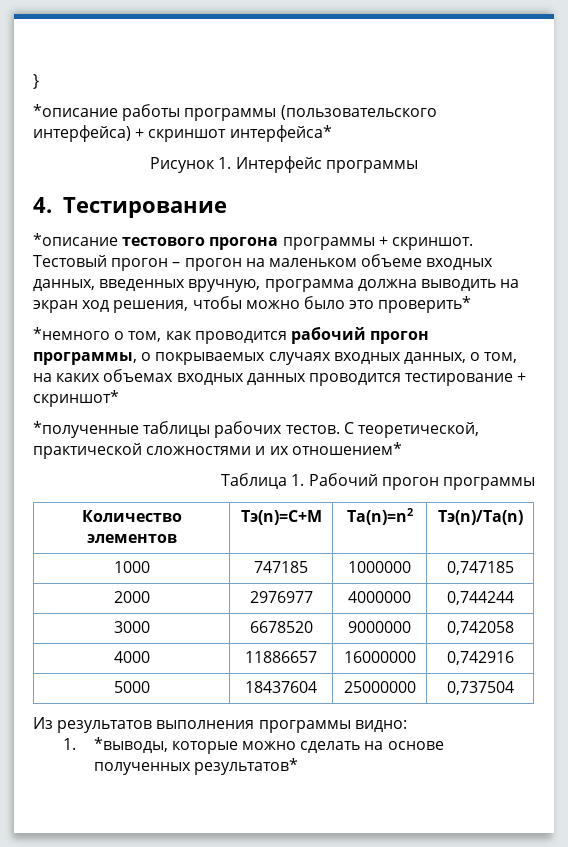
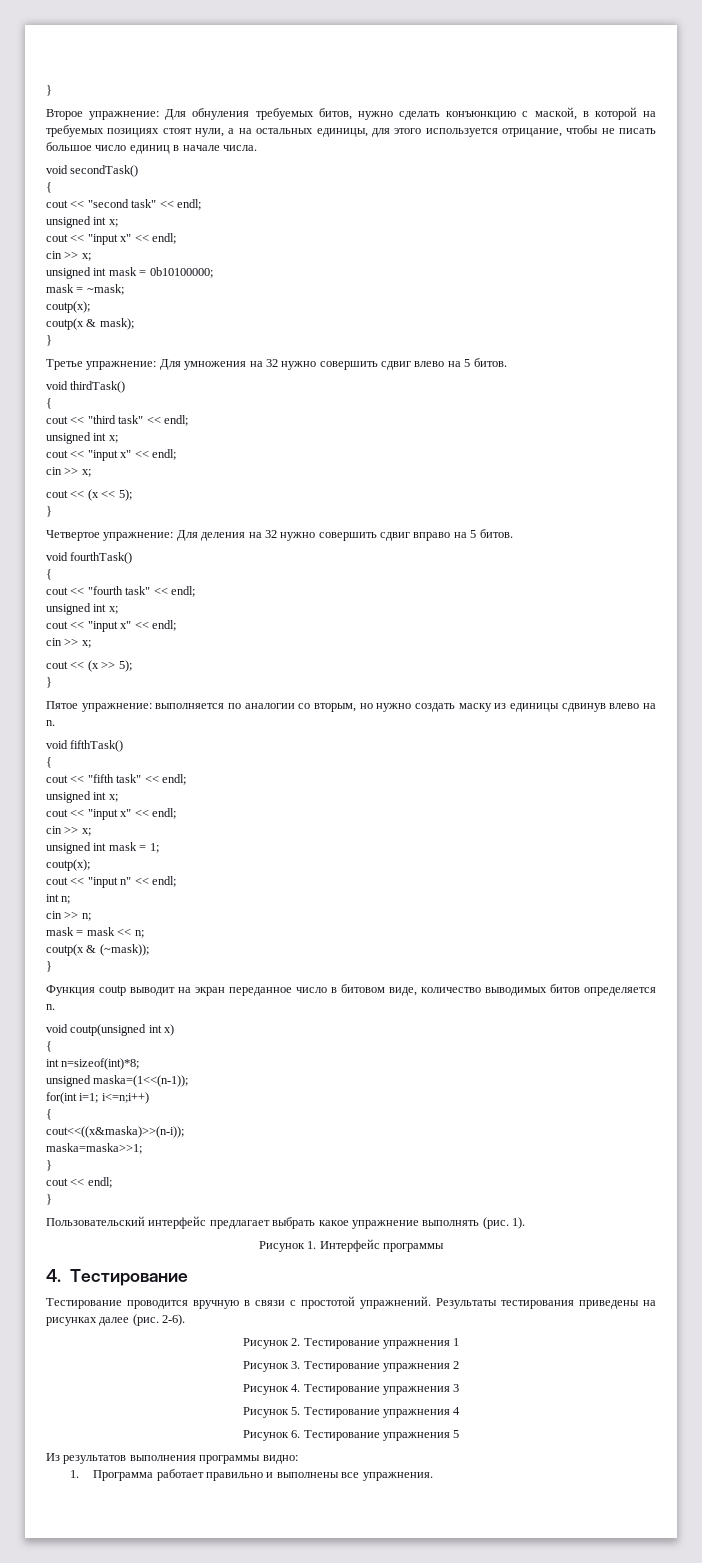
[33,74,39,89] [33,104,437,121] [33,125,332,142] } // *описание работы программы (пользовательского интерфейса) + скриншот интерфейса* -> [46,85,52,96] [46,107,656,120] [46,125,656,137] [46,142,257,154] [46,165,139,177] [46,182,52,193] [46,199,201,210] [46,216,118,228] [46,233,176,245] [46,251,91,261] [46,267,213,279] [46,284,124,295] [46,301,90,313] [46,318,134,330] [46,335,52,346] [46,358,507,370] [46,381,126,393] [46,398,52,409] [46,415,188,426] [46,432,118,444] [46,449,176,461] [46,467,91,477] [46,489,132,501] [46,506,52,517] [46,529,513,541] [46,552,133,564] [46,569,52,580] [46,586,195,597] [46,603,118,615] [46,620,176,632] [46,638,91,648] [46,660,132,672] [46,677,52,688] [46,701,656,712] [46,720,55,726] [46,740,124,752] [46,757,52,768] [46,774,186,785] [46,791,118,803] [46,808,176,820] [46,826,91,836] [46,842,159,854] [46,859,90,871] [46,876,176,888] [46,894,71,904] [46,911,91,921] [46,927,144,938] [46,944,149,956] [46,961,52,972] [46,984,656,996] [46,1004,55,1010] [46,1024,175,1036] [46,1041,52,1052] [46,1058,140,1070] [46,1075,189,1087] [46,1092,149,1104] [46,1109,52,1120] [46,1126,184,1138] [46,1143,142,1154] [46,1160,52,1171] [46,1177,112,1188] [46,1194,52,1205] [46,1216,525,1229] } // Второе упражнение: Для обнуления требуемых битов, нужно сделать конъюнкцию с маской, в которой на требуемых позициях стоят нули, а на остальных единицы, для этого используется отрицание, чтобы не писать большое число единиц в начале числа. // void secondTask() // { // cout << "second task" << endl; // unsigned int x; // cout << "input x" << endl; // cin >> x; // unsigned int mask = 0b10100000; // mask = ~mask; // coutp(x); // coutp(x & mask); // } // Третье упражнение: Для умножения на 32 нужно совершить сдвиг влево на 5 битов. // void thirdTask() // { // cout << "third task" << endl; // unsigned int x; // cout << "input x" << endl; // cin >> x; // cout << (x << 5); // } // Четвертое упражнение: Для деления на 32 нужно совершить сдвиг вправо на 5 битов. // void fourthTask() // { // cout << "fourth task" << endl; // unsigned int x; // cout << "input x" << endl; // cin >> x; // cout << (x >> 5); // } // Пятое упражнение: выполняется по аналогии со вторым, но нужно создать маску из единицы сдвинув влево на n. // void fifthTask() // { // cout << "fifth task" << endl; // unsigned int x; // cout << "input x" << endl; // cin >> x; // unsigned int mask = 1; // coutp(x); // cout << "input n" << endl; // int n; // cin >> n; // mask = mask << n; // coutp(x & (~mask)); // } // Функция coutp выводит на экран переданное число в битовом виде, количество выводимых битов определяется n. // void coutp(unsigned int x) // { // int n=sizeof(int)*8; // unsigned maska=(1<<(n-1)); // for(int i=1; i<=n;i++) // { // cout<<((x&maska)>>(n-i)); // maska=maska>>1; // } // cout << endl; // } // Пользовательский интерфейс предлагает выбрать какое упражнение выполнять (рис. 1).
[33,233,473,250] [33,254,494,271] [33,279,520,292] [33,296,472,313] [33,327,430,344] [33,352,518,365] [33,369,527,386] [33,390,119,407] [33,421,479,438] [33,442,402,459] [221,473,535,490] [81,510,182,522] [86,534,177,543] [240,510,322,525] [346,508,413,525] [437,510,523,525] [113,561,150,573] [254,561,308,573] [348,561,411,573] [446,561,514,575] [113,591,150,603] [249,591,313,603] [348,591,411,603] [446,591,514,605] [113,621,150,633] [249,621,313,633] [348,621,411,633] [446,621,514,635] [113,651,150,663] [245,651,317,663] [343,651,416,663] [446,651,514,665] [113,681,150,693] [245,681,317,693] [343,681,416,693] [446,681,514,695] *описание тестового прогона программы + скриншот. Тестовый прогон – прогон на маленьком объеме входных данных, введенных вручную, программа должна выводить на экран ход решения, чтобы можно было это проверить* // *немного о том, как проводится рабочий прогон программы, о покрываемых случаях входных данных, о том, на каких объемах входных данных проводится тестирование + скриншот* // *полученные таблицы рабочих тестов. С теоретической, практической сложностями и их отношением* // Таблица 1. Рабочий прогон программы // Количество элементов | Тэ(n)=С+М | Та(n)=n2 | Тэ(n)/Та(n) // 1000 | 747185 | 1000000 | 0,747185 // 2000 | 2976977 | 4000000 | 0,744244 // 3000 | 6678520 | 9000000 | 0,742058 // 4000 | 11886657 | 16000000 | 0,742916 // 5000 | 18437604 | 25000000 | 0,737504 -> [46,1296,656,1309] [46,1314,186,1326] [242,1338,460,1349] [242,1361,460,1372] [242,1384,460,1395] [242,1407,461,1418] [242,1430,460,1441] Тестирование проводится вручную в связи с простотой упражнений. Результаты тестирования приведены на рисунках далее (рис. 2-6). // Рисунок 2. Тестирование упражнения 1 // Рисунок 3. Тестирование упражнения 2 // Рисунок 4. Тестирование упражнения 3 // Рисунок 5. Тестирование упражнения 4 // Рисунок 6. Тестирование упражнения 5
[93,737,444,754] [93,758,298,775] *выводы, которые можно сделать на основе полученных результатов* -> [93,1469,433,1481] Программа работает правильно и выполнены все упражнения.

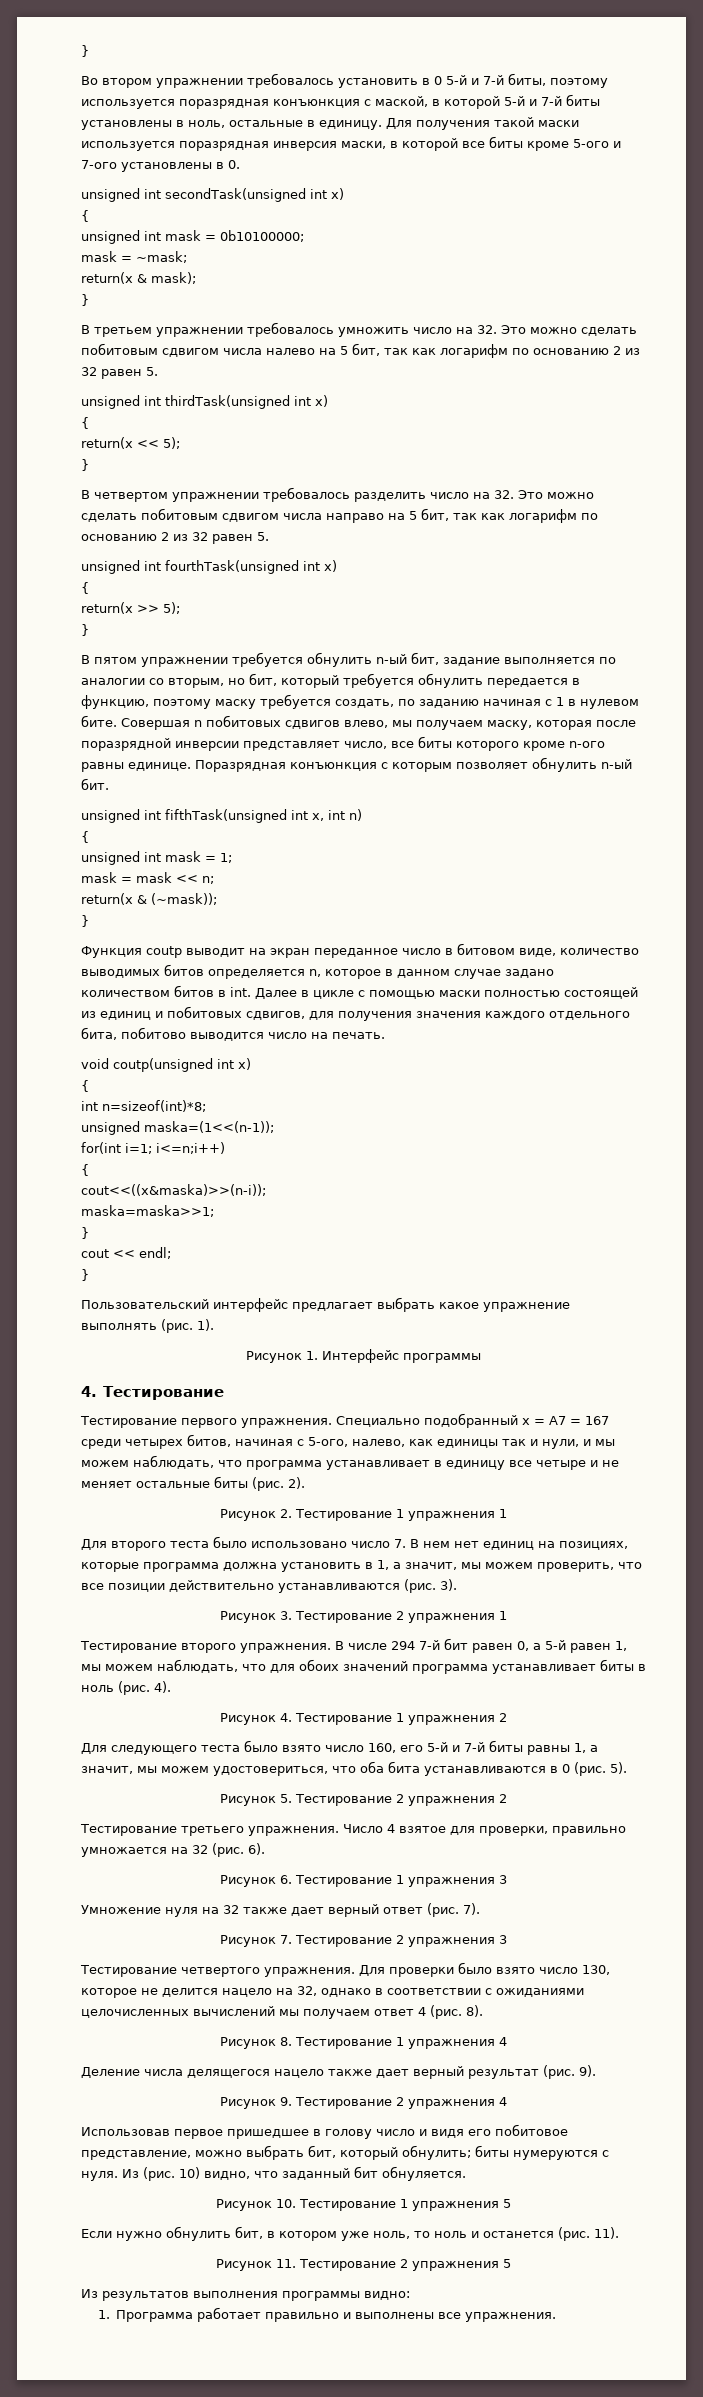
[46,85,52,96] [46,107,656,120] [46,125,656,137] [46,142,257,154] [46,165,139,177] [46,182,52,193] [46,199,201,210] [46,216,118,228] [46,233,176,245] [46,251,91,261] } // Второе упражнение: Для обнуления требуемых битов, нужно сделать конъюнкцию с маской, в которой на требуемых позициях стоят нули, а на остальных единицы, для этого используется отрицание, чтобы не писать большое число единиц в начале числа. // void secondTask() // { // cout << "second task" << endl; // unsigned int x; // cout << "input x" << endl; // cin >> x; -> [81,45,89,57] [81,73,608,88] [81,94,600,109] [81,117,579,130] [81,136,621,151] [81,160,240,172] [81,188,344,202] [81,210,89,222] } // Во втором упражнении требовалось установить в 0 5-й и 7-й биты, поэтому используется поразрядная конъюнкция с маской, в которой 5-й и 7-й биты установлены в ноль, остальные в единицу. Для получения такой маски используется поразрядная инверсия маски, в которой все биты кроме 5-ого и 7-ого установлены в 0. // unsigned int secondTask(unsigned int x) // {
[46,301,90,313] [46,318,84,330] coutp(x); // coutp(x -> [81,272,133,284] return(x
[46,358,507,370] [46,381,126,393] [46,398,52,409] [46,415,188,426] [46,432,118,444] [46,449,176,461] [46,467,91,477] [46,489,132,501] [46,506,52,517] [46,529,513,541] [46,552,133,564] [46,569,52,580] [46,586,195,597] [46,603,118,615] [46,620,176,632] [46,638,91,648] [46,660,132,672] [46,677,52,688] [46,701,152,712] Третье упражнение: Для умножения на 32 нужно совершить сдвиг влево на 5 битов. // void thirdTask() // { // cout << "third task" << endl; // unsigned int x; // cout << "input x" << endl; // cin >> x; // cout << (x << 5); // } // Четвертое упражнение: Для деления на 32 нужно совершить сдвиг вправо на 5 битов. // void fourthTask() // { // cout << "fourth task" << endl; // unsigned int x; // cout << "input x" << endl; // cin >> x; // cout << (x >> 5); // } // Пятое упражнение: -> [81,322,637,337] [81,343,640,358] [81,367,158,379] [81,395,328,409] [81,417,89,429] [81,437,180,449] [81,459,89,471] [81,487,594,502] [81,508,598,523] [81,532,269,544] [81,560,337,574] [81,582,89,594] [81,602,180,614] [81,624,89,636] [81,652,500,667] В третьем упражнении требовалось умножить число на 32. Это можно сделать побитовым сдвигом числа налево на 5 бит, так как логарифм по основанию 2 из 32 равен 5. // unsigned int thirdTask(unsigned int x) // { // return(x << 5); // } // В четвертом упражнении требовалось разделить число на 32. Это можно сделать побитовым сдвигом числа направо на 5 бит, так как логарифм по основанию 2 из 32 равен 5. // unsigned int fourthTask(unsigned int x) // { // return(x >> 5); // } // В пятом упражнении требуется обнулить n-ый бит, задание
[376,703,656,712] [46,720,55,726] [46,740,124,752] [46,757,52,768] [46,774,186,785] [46,791,118,803] [46,808,176,820] [46,826,91,836] нужно создать маску из единицы сдвинув влево на n. // void fifthTask() // { // cout << "fifth task" << endl; // unsigned int x; // cout << "input x" << endl; // cin >> x; -> [249,673,580,688] [81,694,639,709] [81,715,636,730] [81,736,605,751] [81,757,632,772] [81,778,109,790] [81,809,362,823] [81,831,89,843] бит, который требуется обнулить передается в функцию, поэтому маску требуется создать, по заданию начиная с 1 в нулевом бите. Совершая n побитовых сдвигов влево, мы получаем маску, которая после поразрядной инверсии представляет число, все биты которого кроме n-ого равны единице. Поразрядная конъюнкция с которым позволяет обнулить n-ый бит. // unsigned int fifthTask(unsigned int x, int n) // {
[46,859,90,871] [46,876,176,888] [46,894,71,904] [46,911,91,921] // coutp(x); // cout << "input n" << endl; // int n; // cin >> n; -> (232, 858) none
[46,944,84,956] coutp(x -> [81,893,133,905] return(x
[46,1004,55,1010] n. -> [309,969,554,979] [81,985,638,999] [81,1006,630,1021] [81,1027,385,1041] n, которое в данном случае задано количеством битов в int. Далее в цикле с помощью маски полностью состоящей из единиц и побитовых сдвигов, для получения значения каждого отдельного бита, побитово выводится число на печать.
[127,1296,656,1309] [46,1314,186,1326] проводится вручную в связи с простотой упражнений. Результаты тестирования приведены на рисунках далее (рис. 2-6). -> [181,1413,609,1428] [81,1434,615,1449] [81,1455,619,1470] [81,1476,305,1491] первого упражнения. Специально подобранный x = A7 = 167 среди четырех битов, начиная с 5-ого, налево, как единицы так и нули, и мы можем наблюдать, что программа устанавливает в единицу все четыре и не меняет остальные биты (рис. 2).
[382,1338,460,1349] [242,1361,460,1372] [242,1384,460,1395] [242,1407,461,1418] [242,1430,380,1441] упражнения 1 // Рисунок 3. Тестирование упражнения 2 // Рисунок 4. Тестирование упражнения 3 // Рисунок 5. Тестирование упражнения 4 // Рисунок 6. Тестирование -> [396,1509,507,1521] [81,1536,628,1551] [81,1560,642,1572] [81,1579,457,1593] [220,1611,507,1623] [80,1638,627,1653] [81,1659,646,1674] [81,1681,171,1695] [220,1713,507,1725] [81,1740,598,1755] [81,1761,627,1776] [220,1794,507,1806] [80,1824,626,1836] [81,1843,265,1857] [220,1875,507,1887] [81,1903,480,1917] [220,1935,507,1947] [80,1962,610,1977] [81,1986,584,1998] [81,2005,483,2019] [220,2037,507,2049] [81,2065,596,2079] [220,2097,507,2109] [81,2124,568,2139] [81,2145,609,2160] [81,2166,466,2181] [216,2199,511,2211] [81,2226,619,2241] [216,2259,408,2271] 1 упражнения 1 // Для второго теста было использовано число 7. В нем нет единиц на позициях, которые программа должна установить в 1, а значит, мы можем проверить, что все позиции действительно устанавливаются (рис. 3). // Рисунок 3. Тестирование 2 упражнения 1 // Тестирование второго упражнения. В числе 294 7-й бит равен 0, а 5-й равен 1, мы можем наблюдать, что для обоих значений программа устанавливает биты в ноль (рис. 4). // Рисунок 4. Тестирование 1 упражнения 2 // Для следующего теста было взято число 160, его 5-й и 7-й биты равны 1, а значит, мы можем удостовериться, что оба бита устанавливаются в 0 (рис. 5). // Рисунок 5. Тестирование 2 упражнения 2 // Тестирование третьего упражнения. Число 4 взятое для проверки, правильно умножается на 32 (рис. 6). // Рисунок 6. Тестирование 1 упражнения 3 // Умножение нуля на 32 также дает верный ответ (рис. 7). // Рисунок 7. Тестирование 2 упражнения 3 // Тестирование четвертого упражнения. Для проверки было взято число 130, которое не делится нацело на 32, однако в соответствии с ожиданиями целочисленных вычислений мы получаем ответ 4 (рис. 8). // Рисунок 8. Тестирование 1 упражнения 4 // Деление числа делящегося нацело также дает верный результат (рис. 9). // Рисунок 9. Тестирование 2 упражнения 4 // Использовав первое пришедшее в голову число и видя его побитовое представление, можно выбрать бит, который обнулить; биты нумеруются с нуля. Из (рис. 10) видно, что заданный бит обнуляется. // Рисунок 10. Тестирование 1 упражнения 5 // Если нужно обнулить бит, в котором уже ноль, то ноль и останется (рис. 11). // Рисунок 11. Тестирование 2

